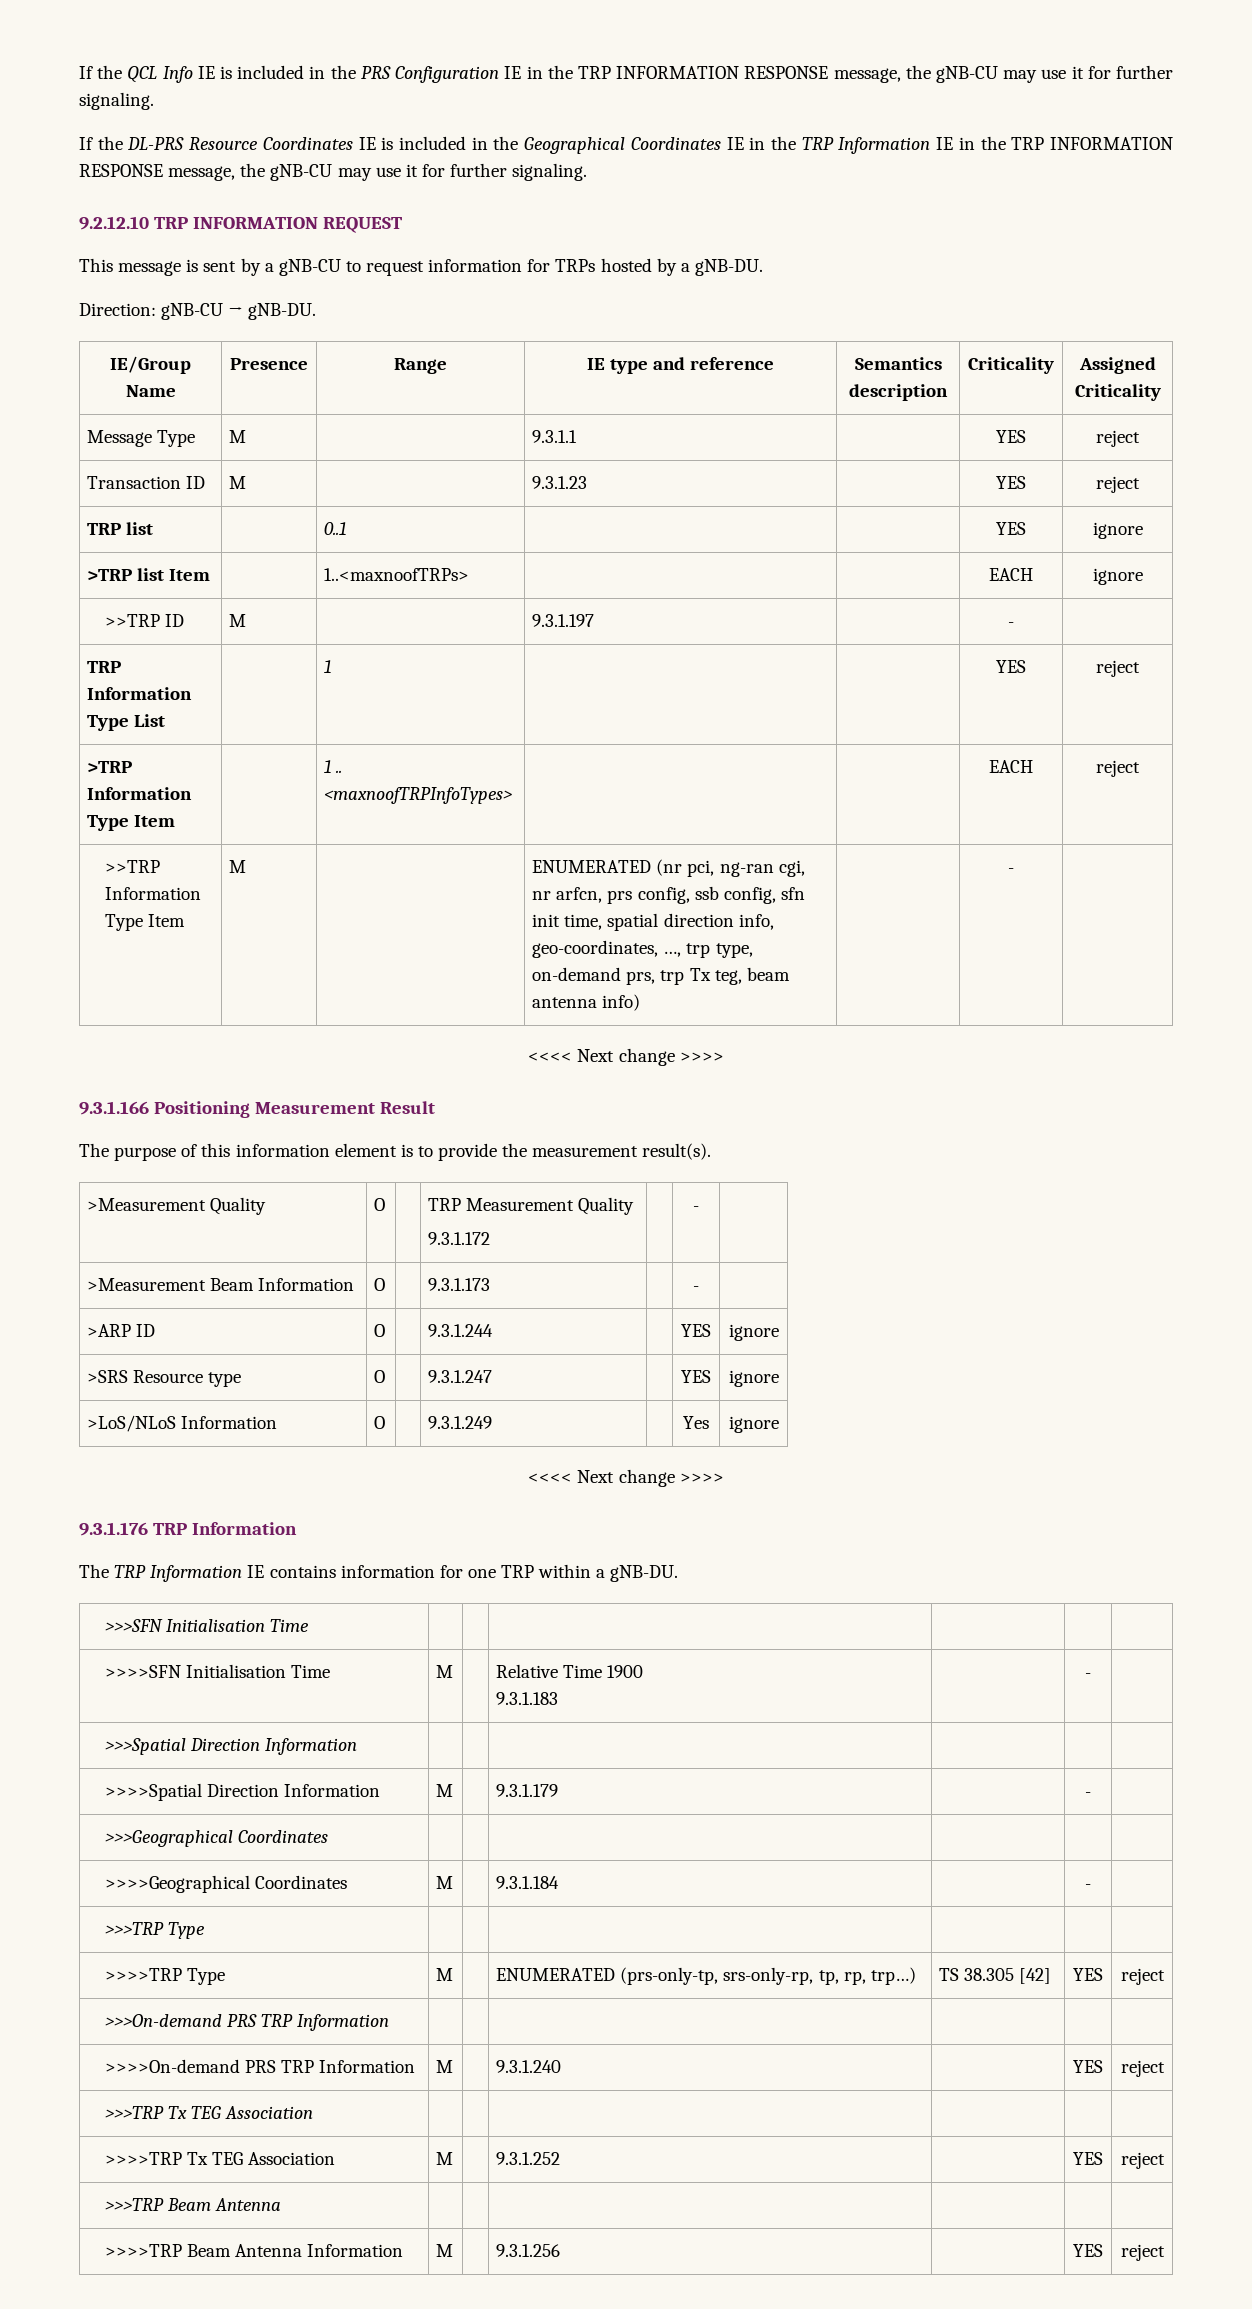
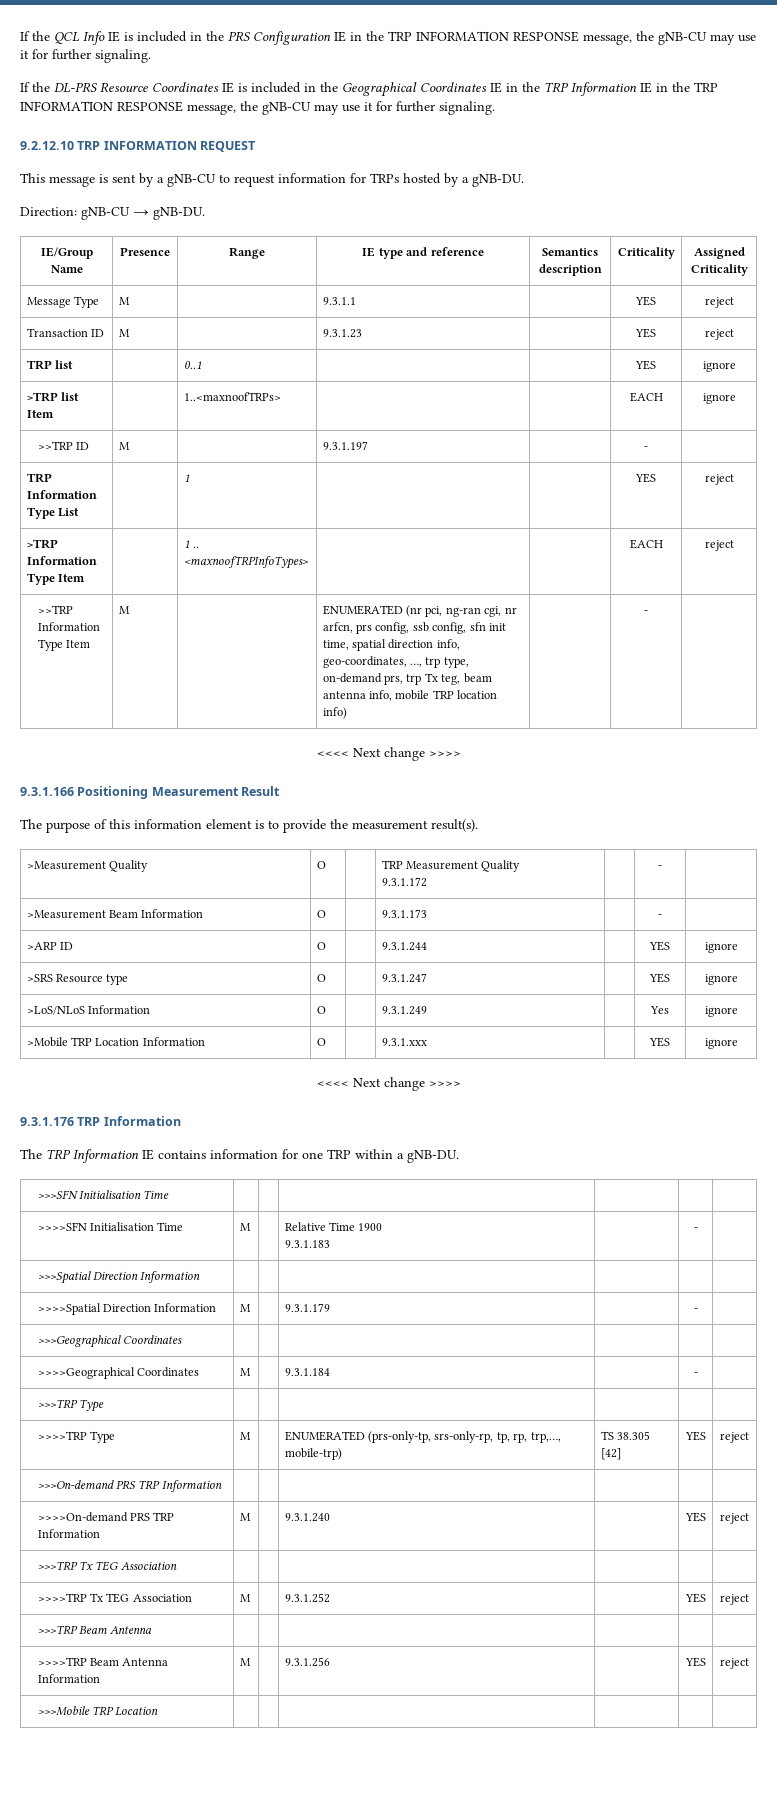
(598, 1002) none -> [369,690,498,701] info, mobile TRP location
(779, 1424) none -> [26,1037,205,1047] [316,1038,326,1046] [381,1038,427,1046] [649,1037,670,1047] [704,1038,738,1049] // >Mobile TRP Location Information | O | | 9.3.1.xxx | | YES | ignore
[870,1967,916,1985] trp…) -> [530,1432,561,1443] [284,1448,342,1460] trp,…, mobile-trp)
(1165, 2252) none -> [37,1706,159,1716] // >>>Mobile TRP Location | | | | | |

